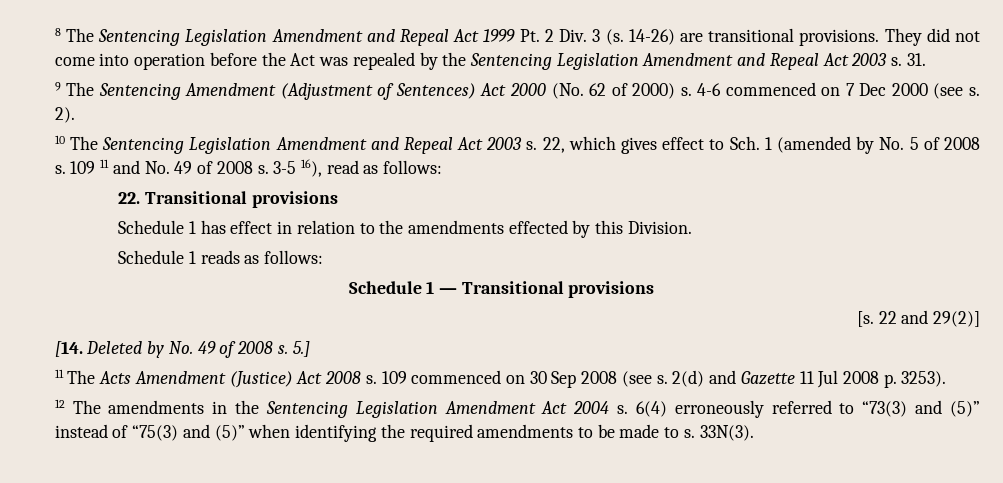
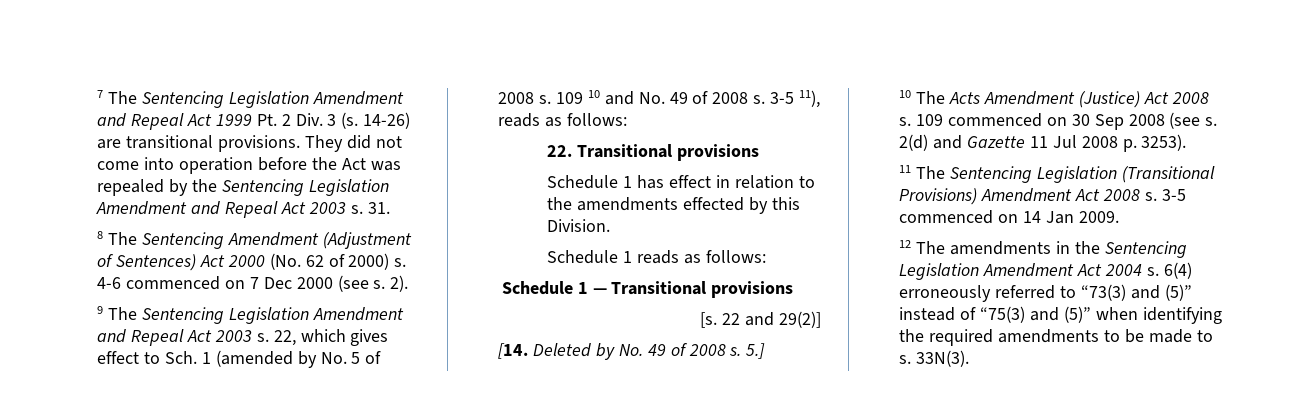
[54,28,61,36] 8 -> [97,90,104,98] 7
[54,82,61,91] 9 -> [97,231,104,239] 8
[54,135,65,144] 10 -> [97,306,104,314] 9
[100,159,110,168] 11 -> [588,90,601,98] 10
[300,159,359,177] 16), read -> [798,90,820,108] [498,113,541,127] 11), reads
[54,369,64,378] 11 -> [899,90,912,98] 10
(947, 379) none -> [899,165,1215,183] [899,188,1186,205] [899,210,1119,224] // 11 The Sentencing Legislation (Transitional Provisions) Amendment Act 2008 s. 3-5 commenced on 14 Jan 2009.

